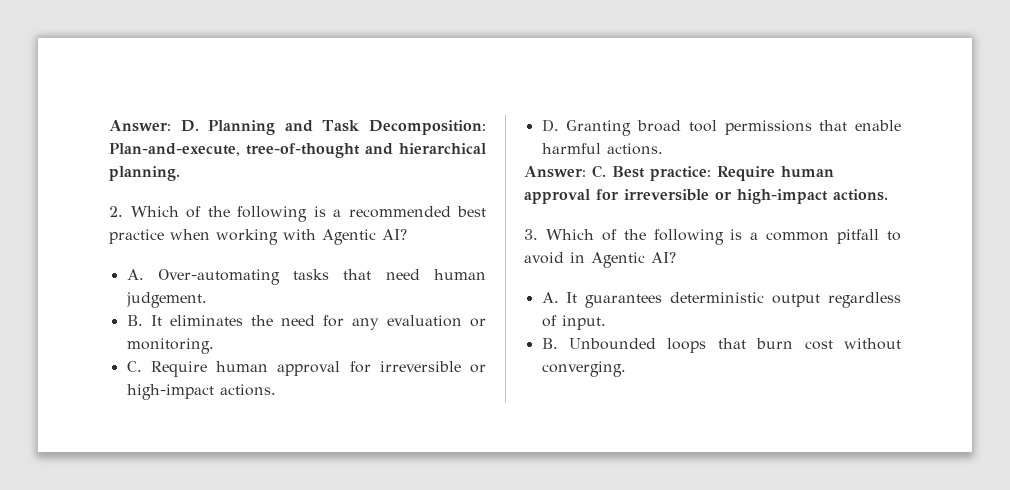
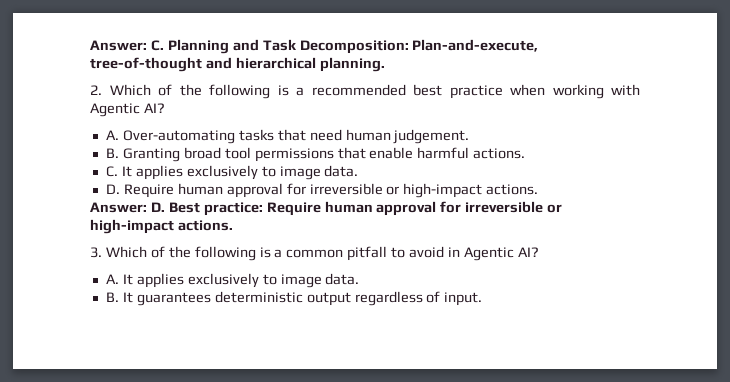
[109,120,199,132] Answer: D. -> [90,40,164,51] Answer: C.
[150,315,487,330] [126,338,214,354] [126,361,486,377] [126,384,276,400] [541,119,901,136] [541,143,663,155] [524,165,606,178] It eliminates the need for any evaluation or monitoring. // C. Require human approval for irreversible or high-impact actions. // D. Granting broad tool permissions that enable harmful actions. // Answer: C. -> [122,147,526,162] [105,165,359,180] [105,183,539,198] [90,202,165,213] Granting broad tool permissions that enable harmful actions. // C. It applies exclusively to image data. // D. Require human approval for irreversible or high-impact actions. // Answer: D.
(578, 297) none -> [136,273,360,288] [105,292,133,303] applies exclusively to image data. // B. It
[541,338,901,353] [541,361,626,377] // B. Unbounded loops that burn cost without converging. -> (483, 299) none

